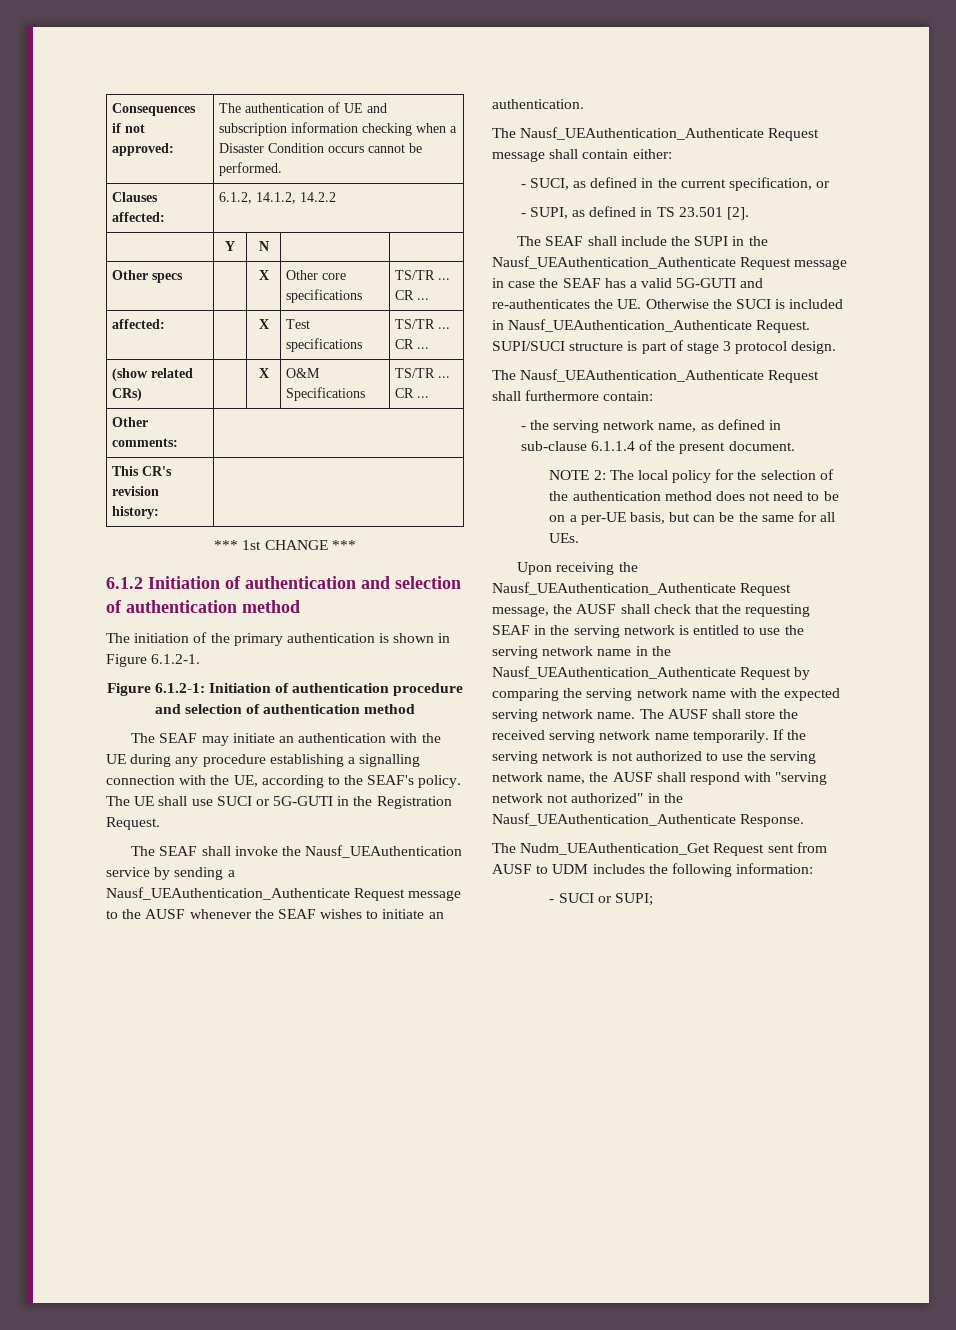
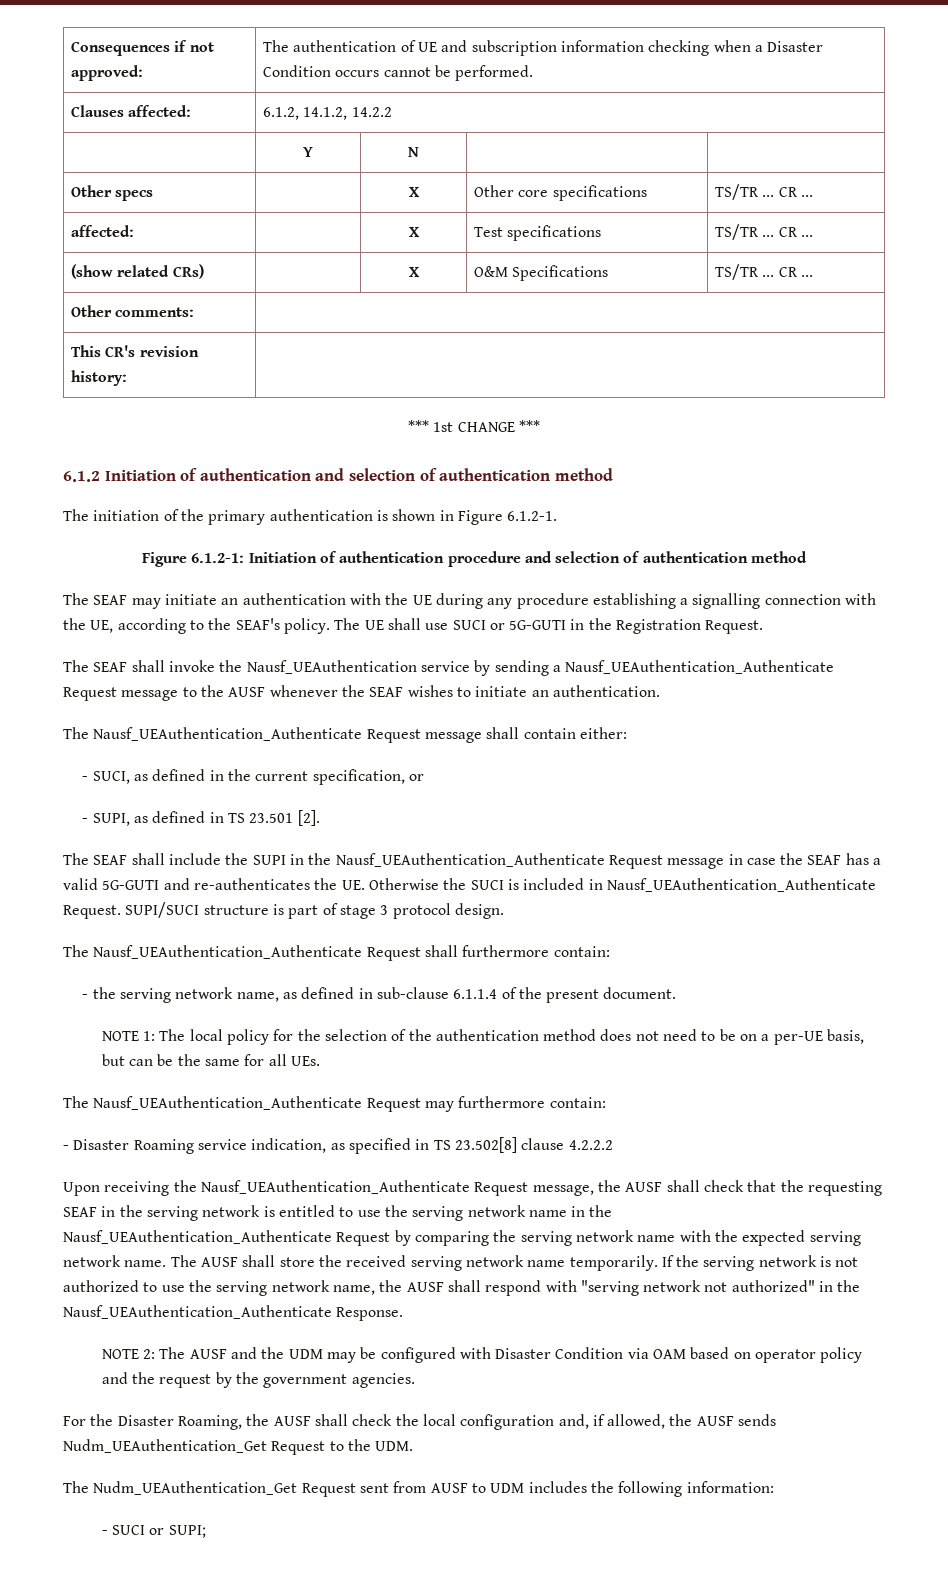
[593,470,606,480] 2: -> [142,1031,155,1041] 1:
(580, 538) none -> [63,1096,606,1112] [63,1137,613,1154] // The Nausf_UEAuthentication_Authenticate Request may furthermore contain: // - Disaster Roaming service indication, as specified in TS 23.502[8] clause 4.2.2.2
(805, 820) none -> [101,1347,863,1363] [101,1372,415,1388] [63,1414,777,1430] [63,1439,414,1455] // NOTE 2: The AUSF and the UDM may be configured with Disaster Condition via OAM based on operator policy and the request by the government agencies. // For the Disaster Roaming, the AUSF shall check the local configuration and, if allowed, the AUSF sends Nudm_UEAuthentication_Get Request to the UDM.

